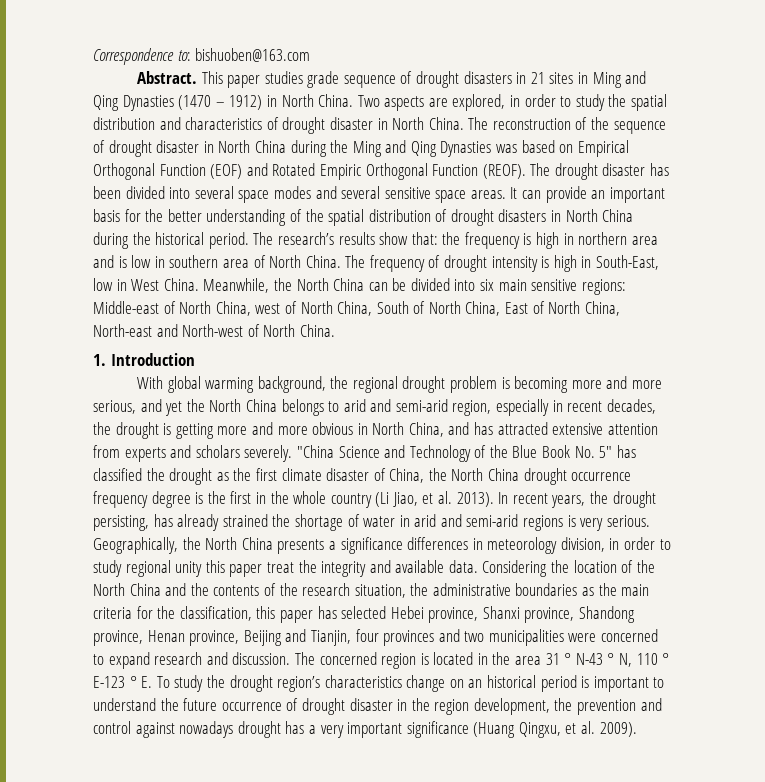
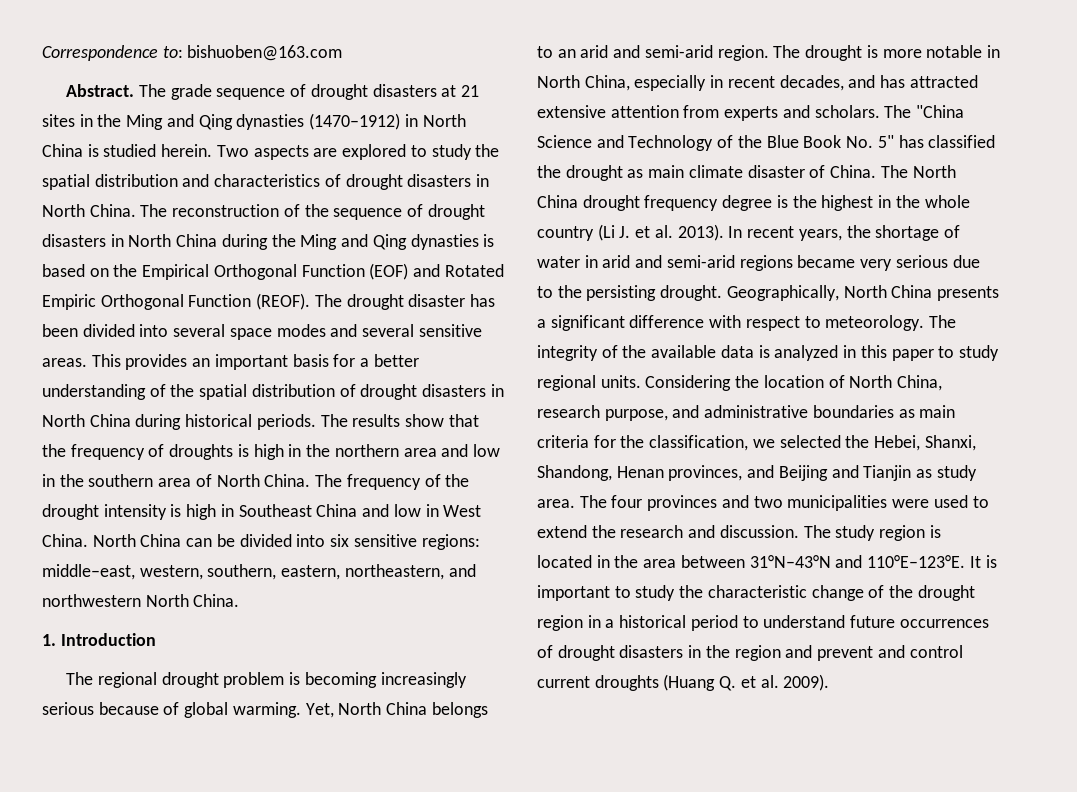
[201,71,303,88] This paper studies -> [139,84,167,97] The
[516,72,527,84] in -> [441,85,457,97] at
[592,71,647,88] [93,94,556,111] Ming and Qing Dynasties (1470 – 1912) in North China. Two aspects are explored, in order -> [97,113,466,130] [42,144,407,160] the Ming and Qing dynasties (1470–1912) in North China is studied herein. Two aspects are explored
[329,117,373,130] disaster -> [407,174,472,187] disasters
[156,140,200,153] disaster -> [42,234,106,247] disasters
[440,141,518,157] Dynasties was -> [410,234,495,250] dynasties is
(574, 148) none -> [113,264,138,277] the
[435,186,587,203] space areas. It can provide -> [42,354,188,370] areas. This provides
[145,209,164,222] the -> [360,358,370,367] a
[132,232,334,249] the historical period. The research’s -> [185,414,348,430] historical periods. The
[411,232,438,245] that: -> [448,414,479,427] that
[523,232,574,249] is high in -> [148,444,331,460] of droughts is high in the
[118,255,165,268] is low in -> [472,444,500,457] [42,474,84,487] low in the
(441, 261) none -> [445,474,470,487] the
[596,255,660,270] South-East, -> [238,504,390,517] Southeast China and
[203,278,292,293] Meanwhile, the -> (88, 540) none
[498,279,527,291] main -> (350, 540) none
[93,301,620,316] [93,324,260,337] Middle-east of North China, west of North China, South of North China, East of North China, North-east and North-west of -> [42,564,476,580] [42,594,141,607] middle–east, western, southern, eastern, northeastern, and northwestern
[136,376,349,393] With global warming background, the -> [66,672,94,685] The
[571,376,663,389] [93,399,205,416] more and more serious, and yet the -> [380,672,467,688] [42,702,334,718] increasingly serious because of global warming. Yet,
[343,399,656,416] [93,422,444,439] arid and semi-arid region, especially in recent decades, the drought is getting more and more obvious in North China, -> [557,45,1000,61] [537,75,844,91] an arid and semi-arid region. The drought is more notable in North China, especially in recent decades,
[195,445,293,462] scholars severely. -> [814,105,912,118] scholars. The
[233,468,277,481] the first -> [648,165,685,178] main
[389,468,447,483] China, the -> [830,165,908,178] China. The
[571,472,632,481] occurrence -> (640, 203) none
[230,491,252,504] first -> [821,195,874,211] highest
[392,492,418,507] Jiao, -> [619,226,631,238] J.
[612,491,656,508] [93,514,291,531] drought persisting, has already strained the -> (871, 231) none
[567,515,650,531] [93,537,671,554] [93,560,655,577] [93,583,429,598] is very serious. Geographically, the North China presents a significance differences in meteorology division, in order to study regional unity this paper treat the integrity and available data. Considering the location of the North China and the contents of the research situation, the -> [797,255,980,271] [537,285,1000,301] [537,315,957,331] [537,345,999,361] [537,375,943,391] [537,405,700,421] became very serious due to the persisting drought. Geographically, North China presents a significant difference with respect to meteorology. The integrity of the available data is analyzed in this paper to study regional units. Considering the location of North China, research purpose, and
[598,583,617,596] the -> (915, 413) none
[256,606,636,623] [93,629,351,646] this paper has selected Hebei province, Shanxi province, Shandong province, Henan province, Beijing and Tianjin, -> [752,435,976,451] [537,465,977,481] [537,495,607,508] we selected the Hebei, Shanxi, Shandong, Henan provinces, and Beijing and Tianjin as study area. The
[601,629,659,642] [93,652,150,669] concerned to expand -> [933,495,989,508] [537,525,616,538] used to extend the
[319,652,377,665] concerned -> [835,525,876,541] study
[545,653,670,667] [93,675,665,692] [93,698,393,715] 31 ° N-43 ° N, 110 ° E-123 ° E. To study the drought region’s characteristics change on an historical period is important to understand the future occurrence of drought disaster -> [680,555,997,568] [537,585,975,601] [537,615,989,631] [537,645,684,661] between 31°N–43°N and 110°E–123°E. It is important to study the characteristic change of the drought region in a historical period to understand future occurrences of drought disasters
[473,698,662,715] [93,721,561,738] development, the prevention and control against nowadays drought has a very important significance (Huang Qingxu, -> [785,645,963,661] [537,674,737,691] and prevent and control current droughts (Huang Q.

